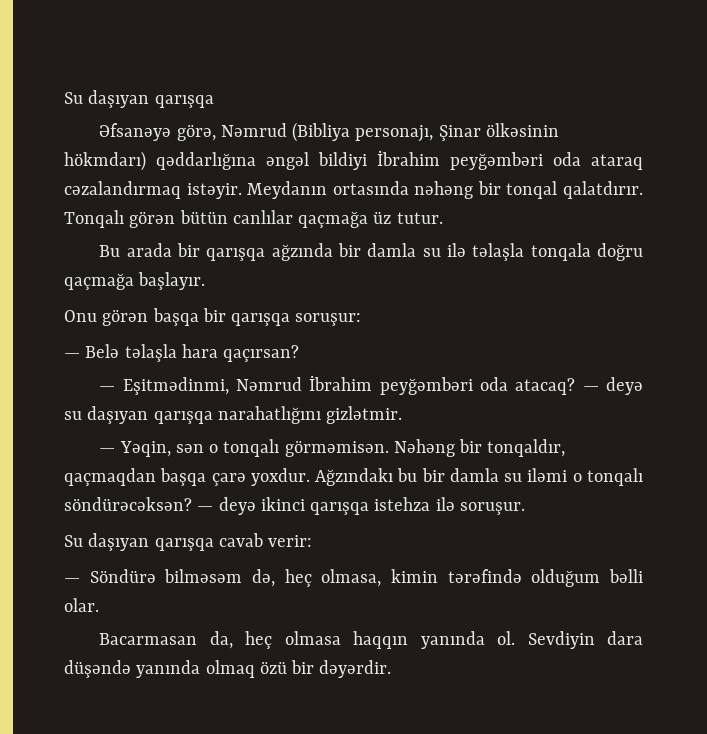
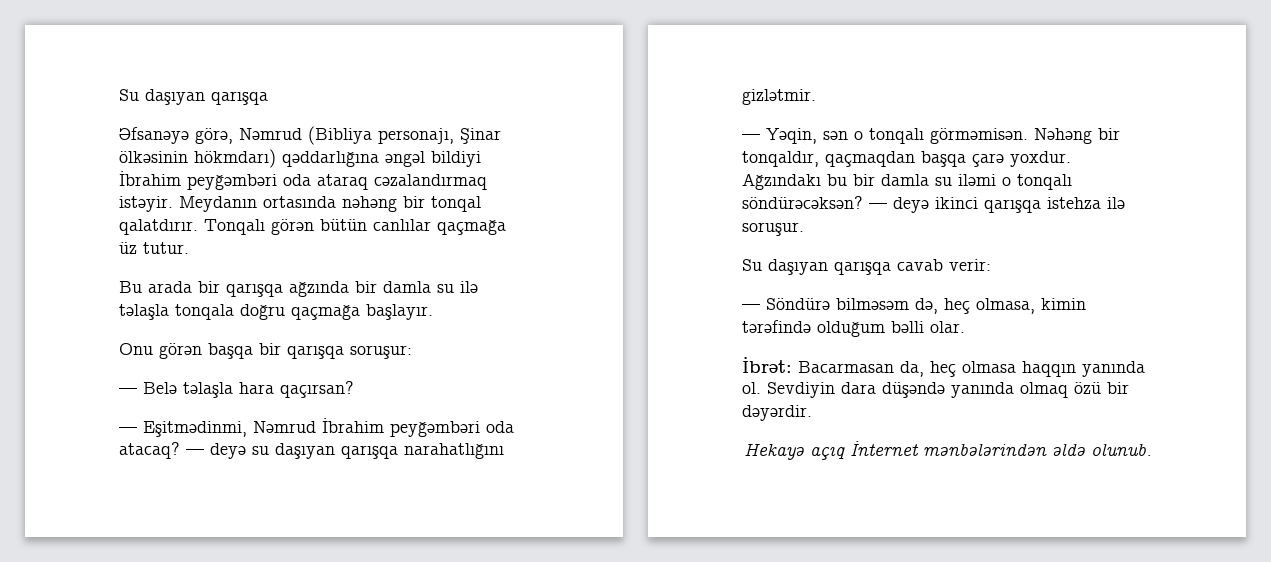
(99, 605) none -> [742,357,792,373] İbrət:
(392, 669) none -> [744,441,1152,460] // Hekayə açıq İnternet mənbələrindən əldə olunub.

